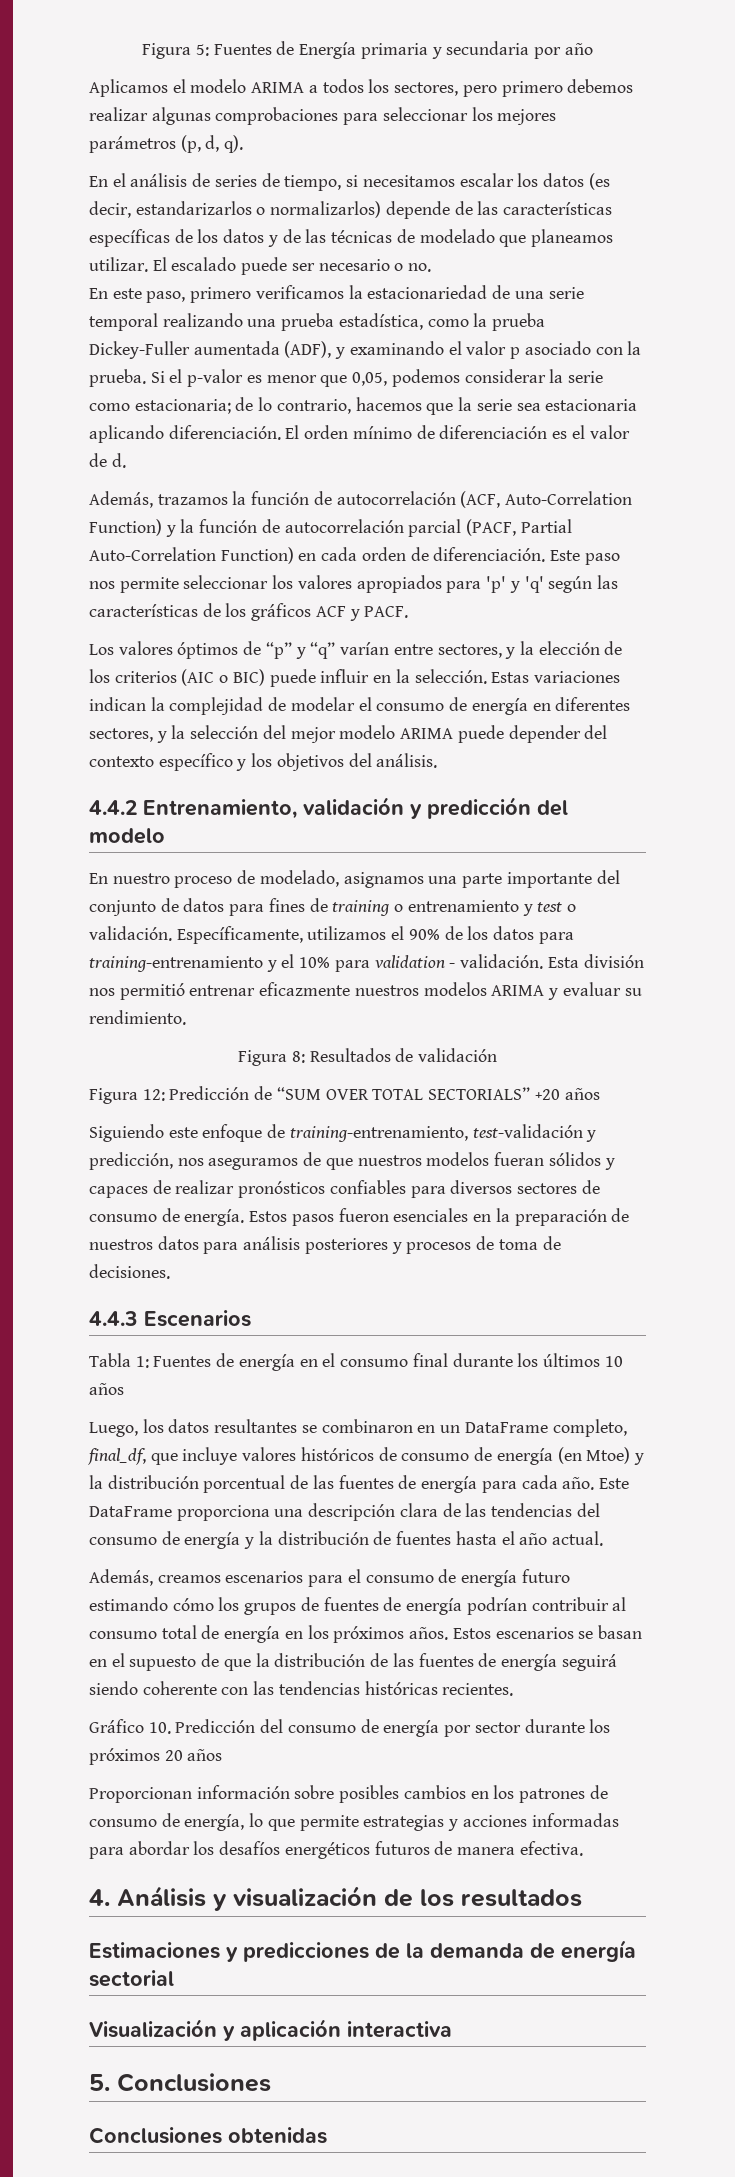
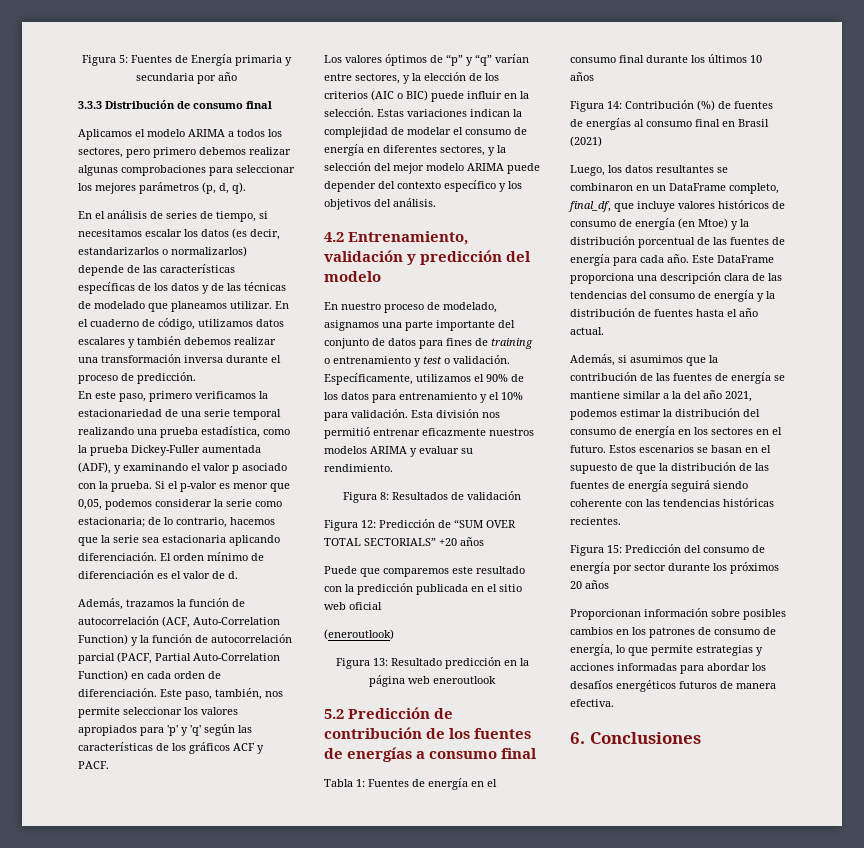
(593, 49) none -> [78,100,272,109] // 3.3.3 Distribución de consumo final
[152,257,432,275] El escalado puede ser necesario o no. -> [275,301,289,309] [78,318,284,330] [78,336,276,348] [78,354,281,363] [78,372,196,384] En el cuaderno de código, utilizamos datos escalares y también debemos realizar una transformación inversa durante el proceso de predicción.
[584,553,620,565] paso -> [185,688,262,700] paso, también,
[89,800,137,815] 4.4.2 -> [324,232,344,242] 4.2
[89,956,263,972] training-entrenamiento -> [399,392,477,400] entrenamiento
[374,955,456,968] validation - -> (348, 416) none
[89,1124,597,1142] [89,1152,615,1170] [89,1180,600,1198] [89,1208,630,1226] [89,1236,561,1254] [89,1264,170,1279] [89,1310,251,1327] Siguiendo este enfoque de training-entrenamiento, test-validación y predicción, nos aseguramos de que nuestros modelos fueran sólidos y capaces de realizar pronósticos confiables para diversos sectores de consumo de energía. Estos pasos fueron esenciales en la preparación de nuestros datos para análisis posteriores y procesos de toma de decisiones. // 4.4.3 Escenarios -> [324,566,525,577] [324,583,522,595] [324,602,382,610] [324,629,394,640] [335,657,529,669] [369,675,496,687] [324,707,454,719] [324,727,532,739] [324,747,538,762] Puede que comparemos este resultado con la predicción publicada en el sitio web oficial // (eneroutlook) // Figura 13: Resultado predicción en la página web eneroutlook // 5.2 Predicción de contribución de los fuentes de energías a consumo final
(124, 1389) none -> [570,100,773,112] [570,118,769,130] [570,136,602,147] // Figura 14: Contribución (%) de fuentes de energías al consumo final en Brasil (2021)
[157,1569,570,1587] [89,1597,627,1615] [89,1625,449,1643] creamos escenarios para el consumo de energía futuro estimando cómo los grupos de fuentes de energía podrían contribuir al consumo total de energía en los próximos años. -> [618,355,718,366] [570,372,785,384] [570,390,752,402] [570,408,760,420] [570,426,782,438] [570,445,606,453] si asumimos que la contribución de las fuentes de energía se mantiene similar a la del año 2021, podemos estimar la distribución del consumo de energía en los sectores en el futuro.
[89,1719,171,1734] Gráfico 10. -> [570,545,622,556] Figura 15:
[89,1886,582,1911] [89,1940,636,1962] [89,1970,174,1987] [89,2019,452,2041] [89,2073,271,2092] [89,2127,327,2144] 4. Análisis y visualización de los resultados // Estimaciones y predicciones de la demanda de energía sectorial // Visualización y aplicación interactiva // 5. Conclusiones // Conclusiones obtenidas -> [570,732,701,744] 6. Conclusiones

